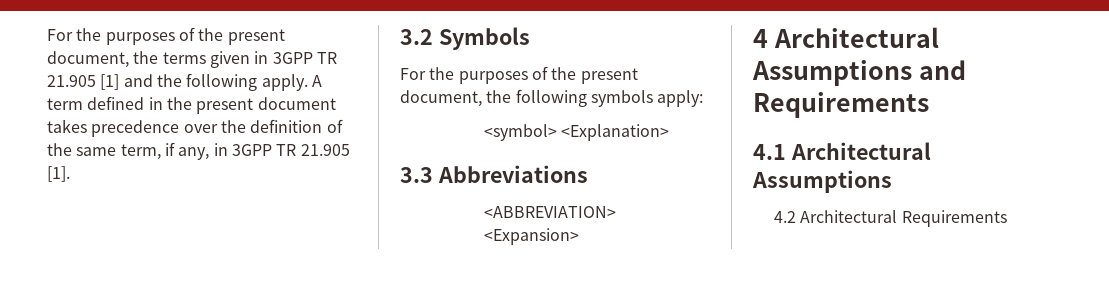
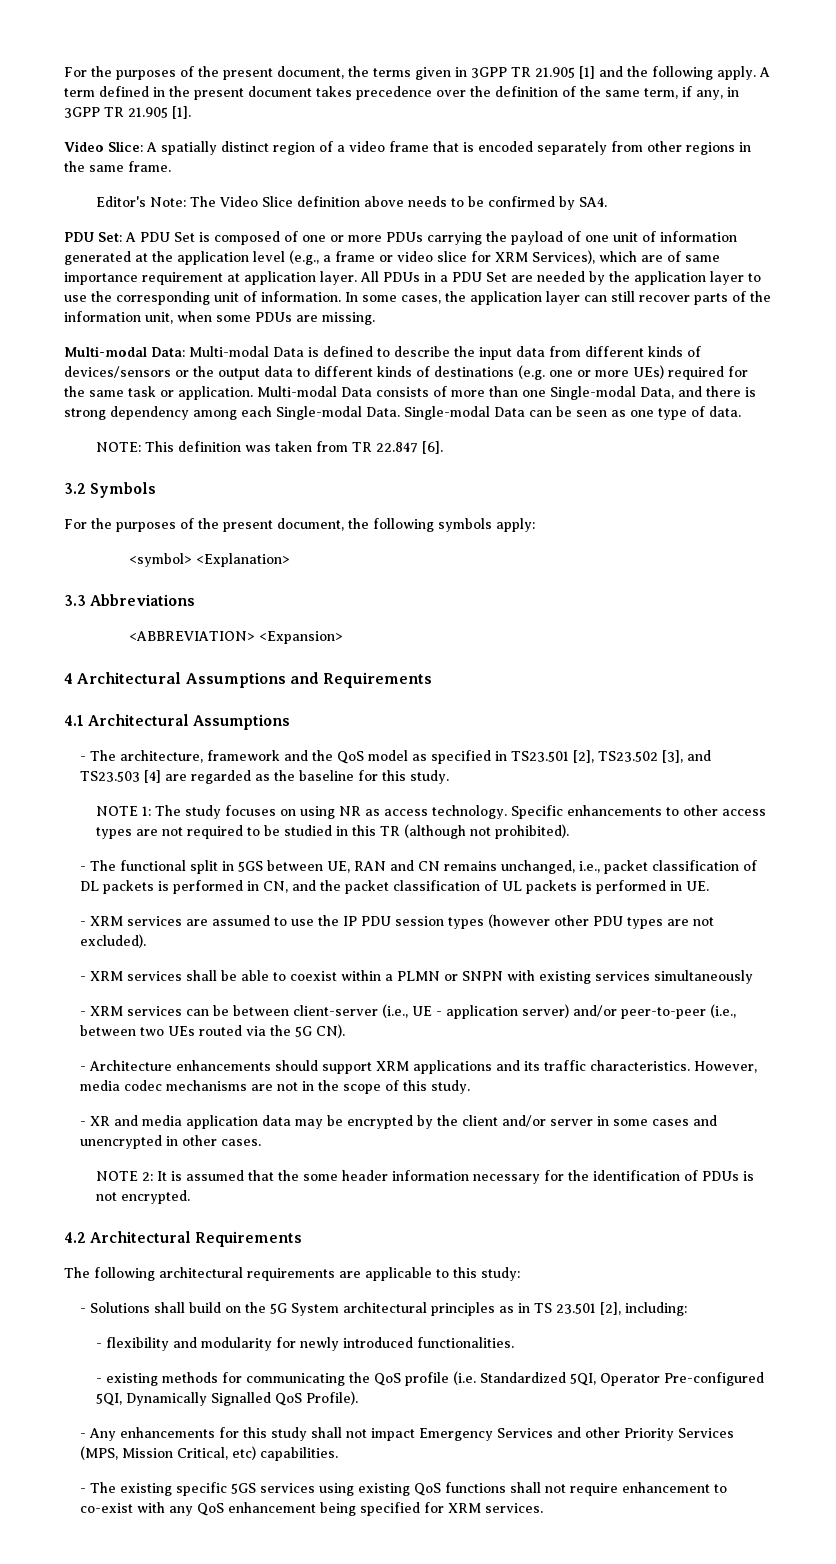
(70, 174) none -> [64,141,751,155] [64,161,171,172] [96,196,608,210] [64,231,737,245] [64,250,720,265] [64,271,761,285] [64,291,771,305] [64,311,375,325] [64,346,701,360] [64,365,748,380] [64,386,756,400] [64,406,741,420] [96,441,444,454] // Video Slice: A spatially distinct region of a video frame that is encoded separately from other regions in the same frame. // Editor's Note: The Video Slice definition above needs to be confirmed by SA4. // PDU Set: A PDU Set is composed of one or more PDUs carrying the payload of one unit of information generated at the application level (e.g., a frame or video slice for XRM Services), which are of same importance requirement at application layer. All PDUs in a PDU Set are needed by the application layer to use the corresponding unit of information. In some cases, the application layer can still recover parts of the information unit, when some PDUs are missing. // Multi-modal Data: Multi-modal Data is defined to describe the input data from different kinds of devices/sensors or the output data to different kinds of destinations (e.g. one or more UEs) required for the same task or application. Multi-modal Data consists of more than one Single-modal Data, and there is strong dependency among each Single-modal Data. Single-modal Data can be seen as one type of data. // NOTE: This definition was taken from TR 22.847 [6].
[774,210,1007,227] 4.2 Architectural Requirements -> [80,750,712,764] [80,770,450,784] [96,805,767,819] [96,824,570,839] [80,860,758,874] [80,880,710,894] [80,914,715,929] [80,934,147,948] [80,970,754,984] [80,1004,737,1019] [80,1024,346,1038] [80,1060,758,1074] [80,1080,471,1094] [80,1115,718,1129] [80,1135,262,1149] [96,1170,755,1184] [96,1190,191,1204] [64,1231,303,1247] [64,1267,520,1281] [80,1302,688,1316] [96,1337,515,1351] [96,1371,765,1386] [96,1391,359,1406] [80,1427,735,1441] [80,1446,339,1461] [80,1482,728,1496] [80,1502,544,1516] - The architecture, framework and the QoS model as specified in TS23.501 [2], TS23.502 [3], and TS23.503 [4] are regarded as the baseline for this study. // NOTE 1: The study focuses on using NR as access technology. Specific enhancements to other access types are not required to be studied in this TR (although not prohibited). // - The functional split in 5GS between UE, RAN and CN remains unchanged, i.e., packet classification of DL packets is performed in CN, and the packet classification of UL packets is performed in UE. // - XRM services are assumed to use the IP PDU session types (however other PDU types are not excluded). // - XRM services shall be able to coexist within a PLMN or SNPN with existing services simultaneously // - XRM services can be between client-server (i.e., UE - application server) and/or peer-to-peer (i.e., between two UEs routed via the 5G CN). // - Architecture enhancements should support XRM applications and its traffic characteristics. However, media codec mechanisms are not in the scope of this study. // - XR and media application data may be encrypted by the client and/or server in some cases and unencrypted in other cases. // NOTE 2: It is assumed that the some header information necessary for the identification of PDUs is not encrypted. // 4.2 Architectural Requirements // The following architectural requirements are applicable to this study: // - Solutions shall build on the 5G System architectural principles as in TS 23.501 [2], including: // - flexibility and modularity for newly introduced functionalities. // - existing methods for communicating the QoS profile (i.e. Standardized 5QI, Operator Pre-configured 5QI, Dynamically Signalled QoS Profile). // - Any enhancements for this study shall not impact Emergency Services and other Priority Services (MPS, Mission Critical, etc) capabilities. // - The existing specific 5GS services using existing QoS functions shall not require enhancement to co-exist with any QoS enhancement being specified for XRM services.

